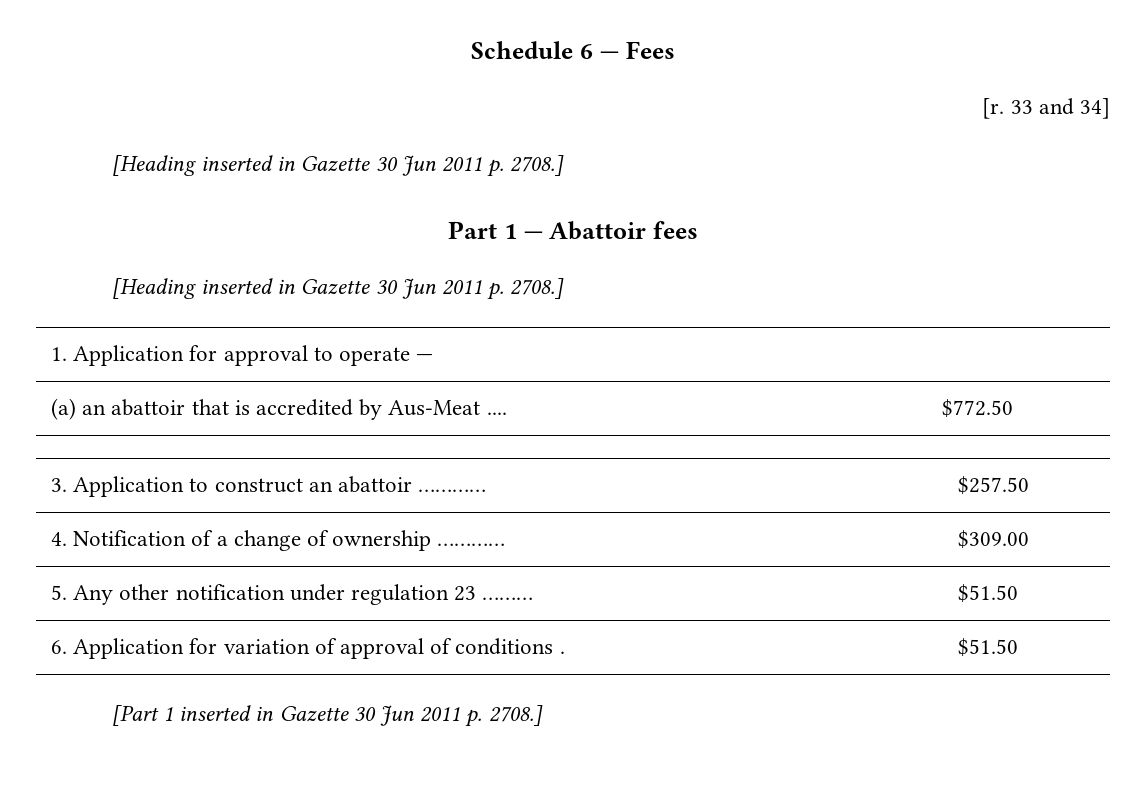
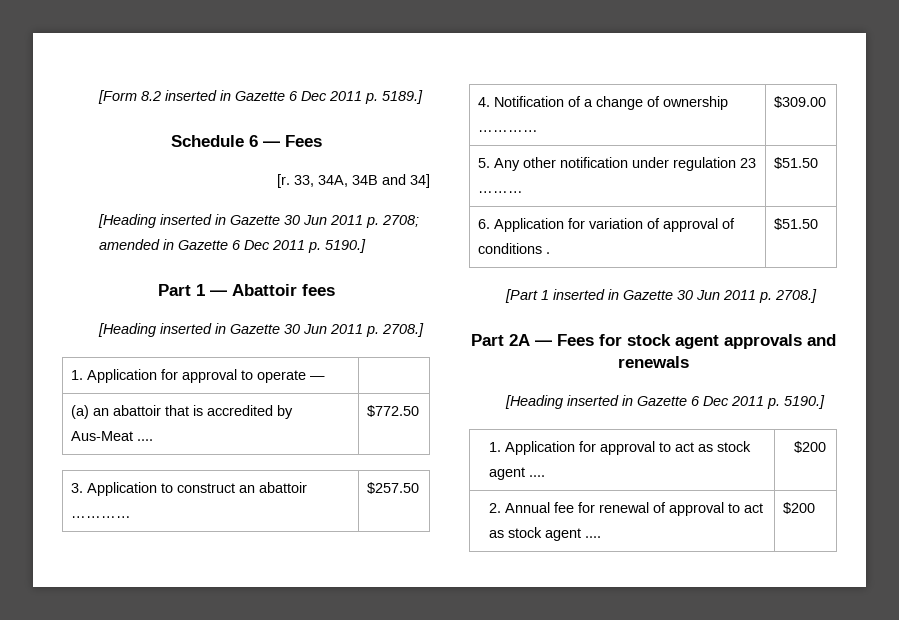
(471, 50) none -> [97,90,423,104] [Form 8.2 inserted in Gazette 6 Dec 2011 p. 5189.] //
[1010,100,1033,114] 33 -> [294,175,378,187] 33, 34A, 34B
[510,155,565,176] 2708.] -> [381,215,419,227] [98,239,366,253] 2708; amended in Gazette 6 Dec 2011 p. 5190.]
(543, 715) none -> [470,334,836,349] [617,356,689,368] [504,395,825,409] [488,441,751,455] [488,467,545,480] [793,441,826,453] [488,502,763,516] [488,527,601,541] [782,502,815,514] // Part 2A — Fees for stock agent approvals and renewals // [Heading inserted in Gazette 6 Dec 2011 p. 5190.] // 1. Application for approval to act as stock agent .... | $200 // 2. Annual fee for renewal of approval to act as stock agent .... | $200

